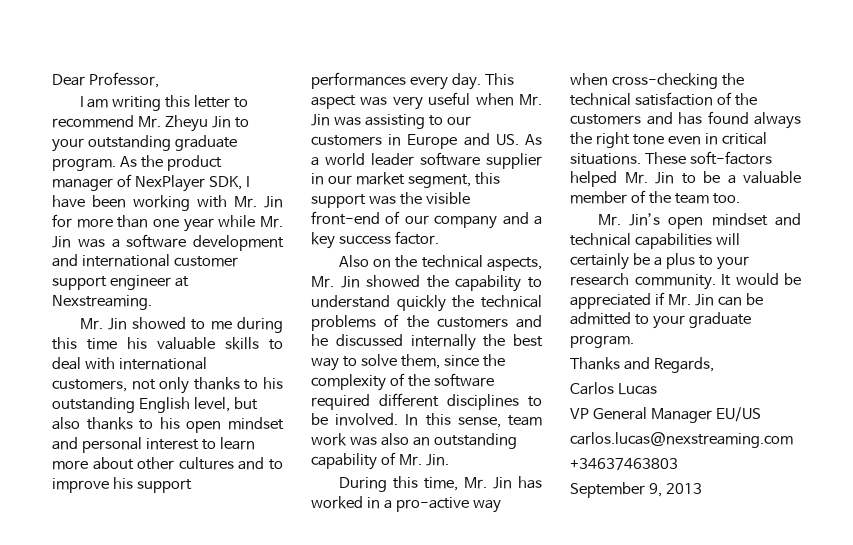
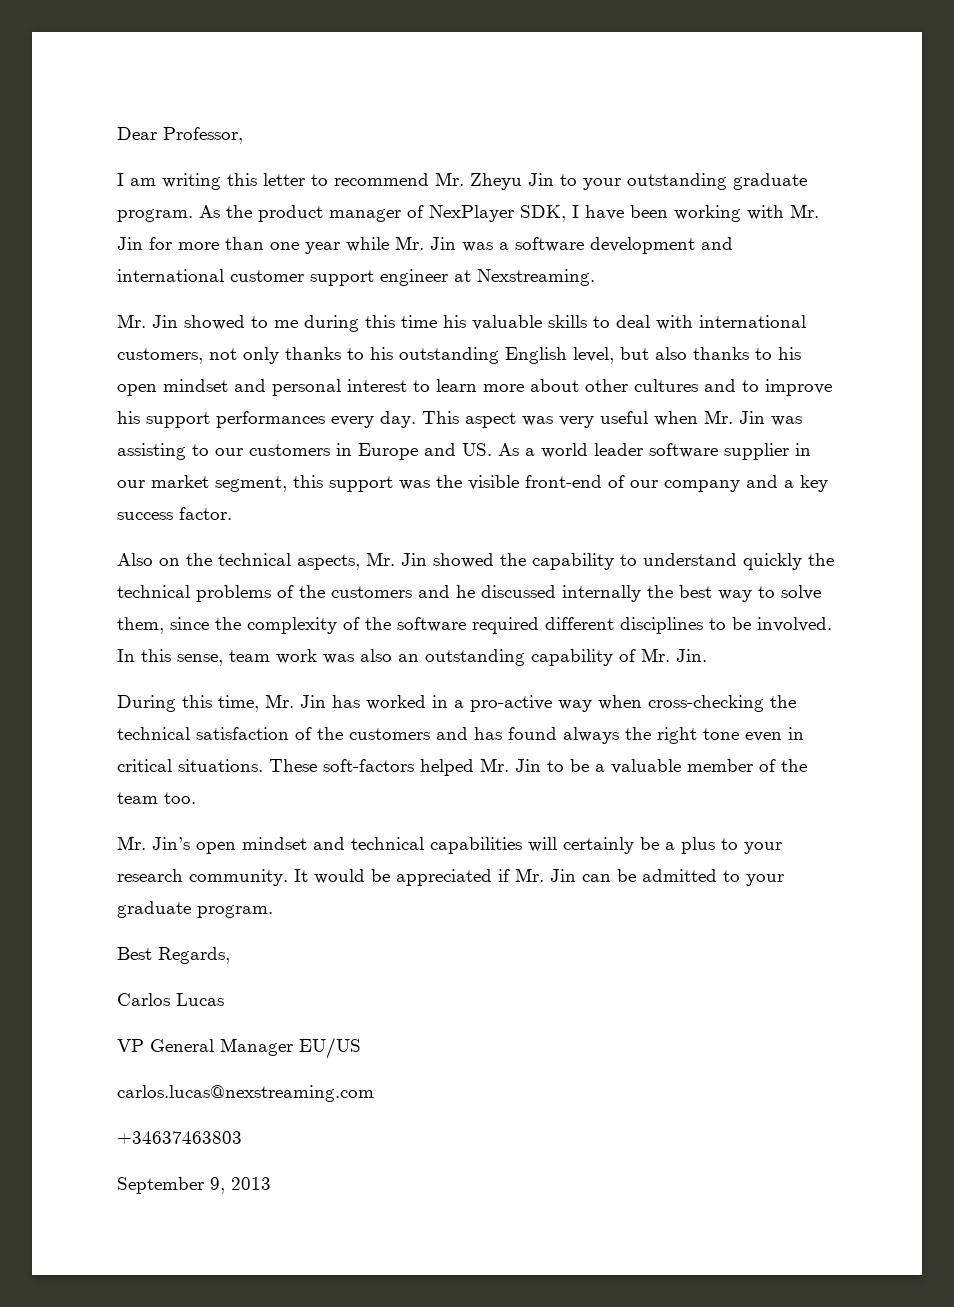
[570,357,650,370] Thanks and -> [117,947,152,960] Best

